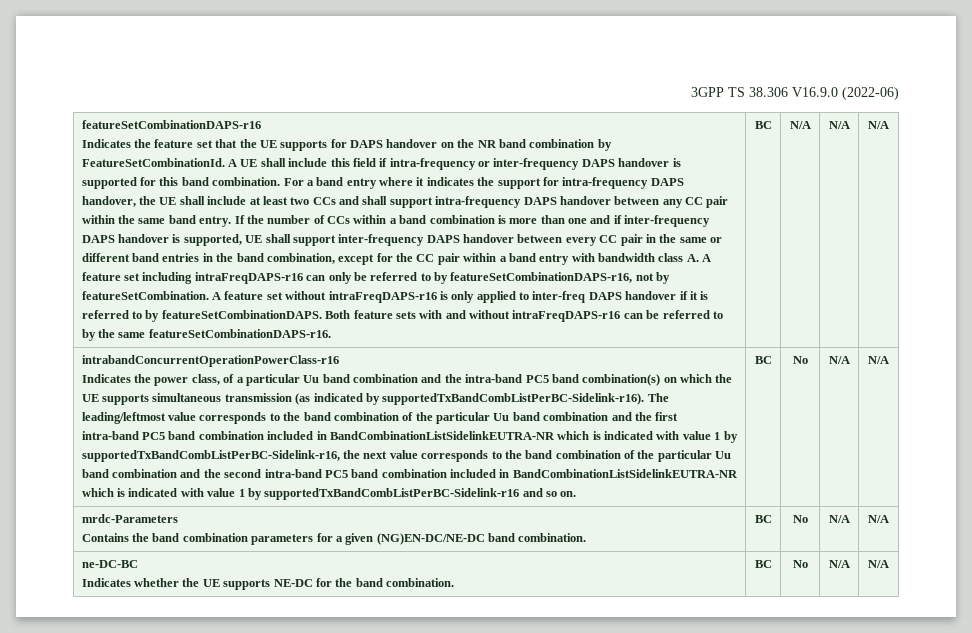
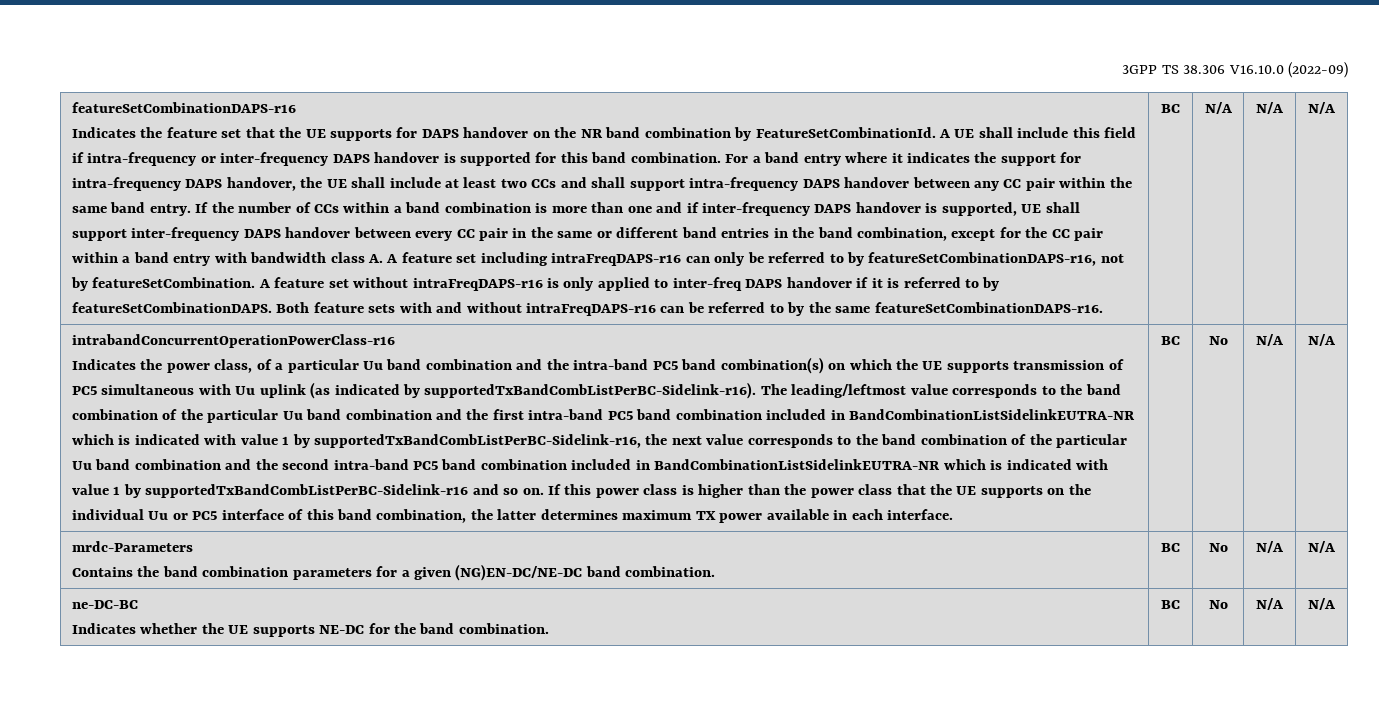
[792,87,899,100] V16.9.0 (2022-06) -> [1228,62,1348,78] V16.10.0 (2022-09)
[152,393,292,402] simultaneous transmission -> [1013,359,1124,370] [71,384,306,398] transmission of PC5 simultaneous with Uu uplink
(577, 494) none -> [548,484,1091,498] [71,509,954,523] If this power class is higher than the power class that the UE supports on the individual Uu or PC5 interface of this band combination, the latter determines maximum TX power available in each interface.

